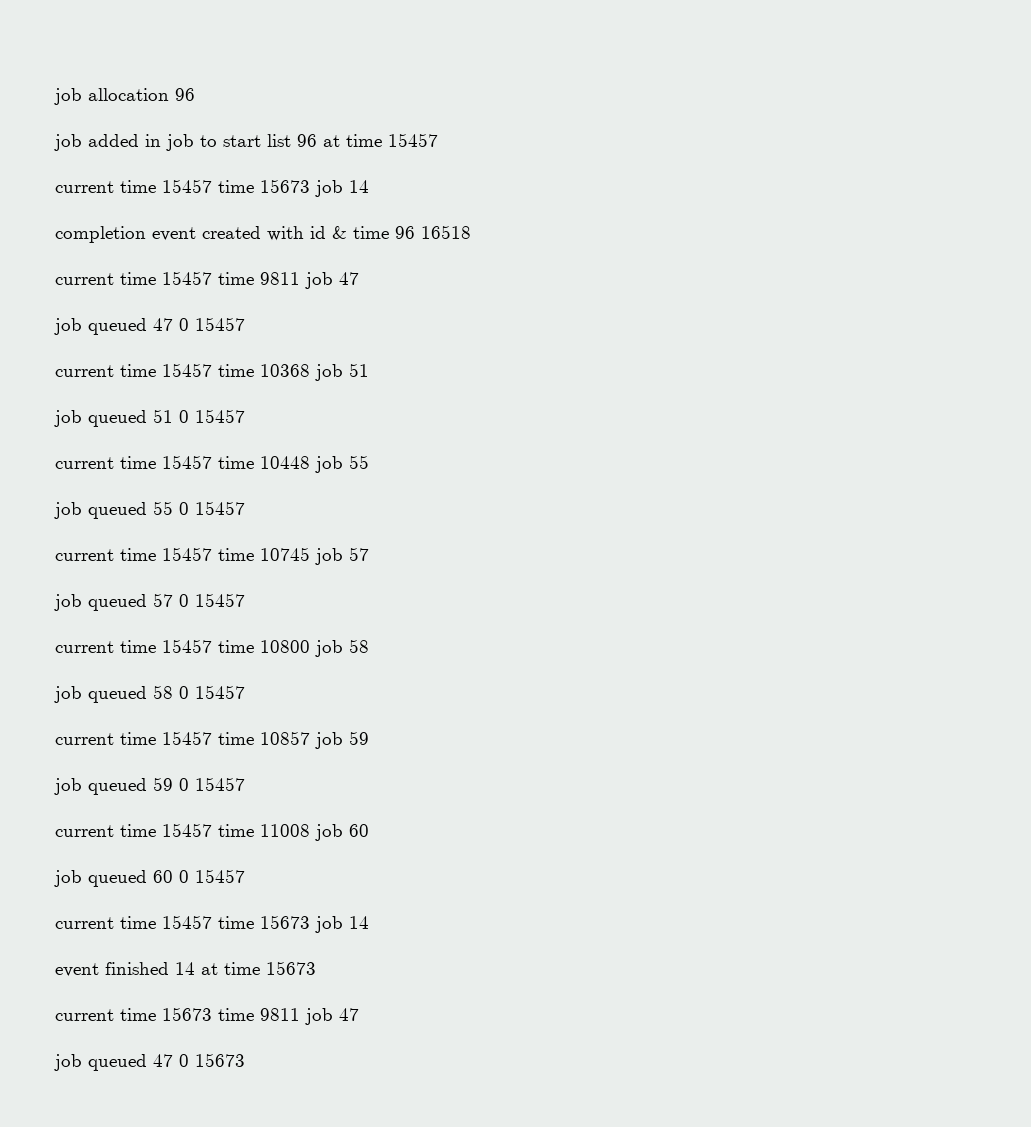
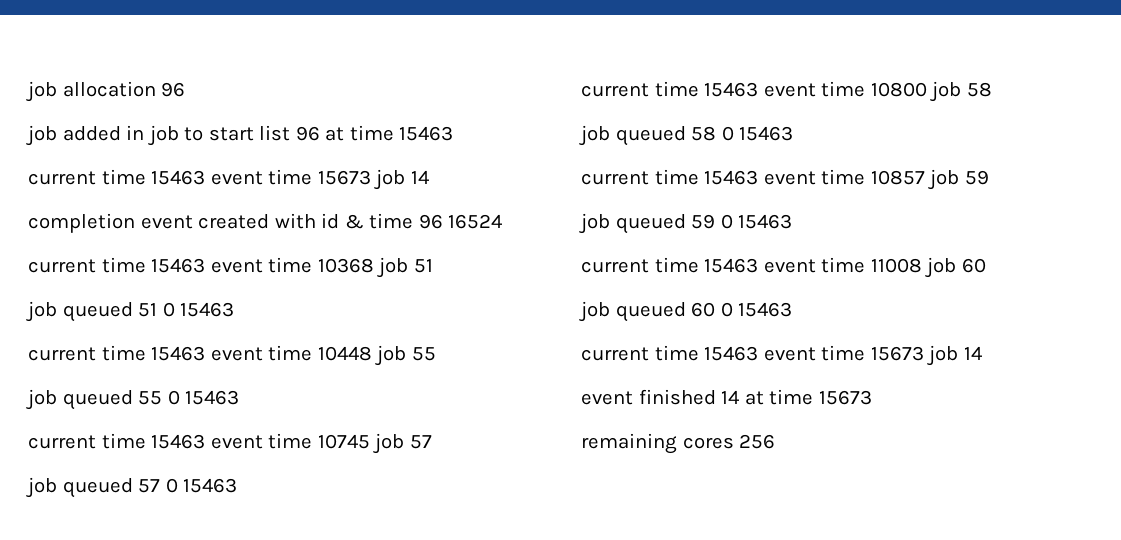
[388,133,438,147] [55,179,212,193] 15457 // current time 15457 -> [399,126,454,141] [28,169,263,185] 15463 // current time 15463 event
[421,225,471,239] [55,271,359,289] [54,317,245,335] [55,363,212,377] 16518 // current time 15457 time 9811 job 47 // job queued 47 0 15457 // current time 15457 -> [448,214,503,229] [28,257,263,273] 16524 // current time 15463 event
[195,409,245,423] [55,455,212,469] 15457 // current time 15457 -> [180,302,235,317] [28,345,263,361] 15463 // current time 15463 event
[195,501,245,515] [55,547,212,561] 15457 // current time 15457 -> [185,390,240,405] [28,433,263,449] 15463 // current time 15463 event
[195,593,245,607] [55,639,212,653] 15457 // current time 15457 -> [183,478,238,493] [581,81,816,97] 15463 // current time 15463 event
[195,685,245,699] [55,731,212,745] 15457 // current time 15457 -> [739,126,794,141] [581,169,816,185] 15463 // current time 15463 event
[195,777,245,791] [55,823,212,837] 15457 // current time 15457 -> [738,214,793,229] [581,257,816,273] 15463 // current time 15463 event
[195,869,245,883] [55,915,212,929] 15457 // current time 15457 -> [738,302,793,317] [581,345,816,361] 15463 // current time 15463 event
[55,1007,359,1025] [54,1053,245,1071] current time 15673 time 9811 job 47 // job queued 47 0 15673 -> [581,433,776,454] remaining cores 256

